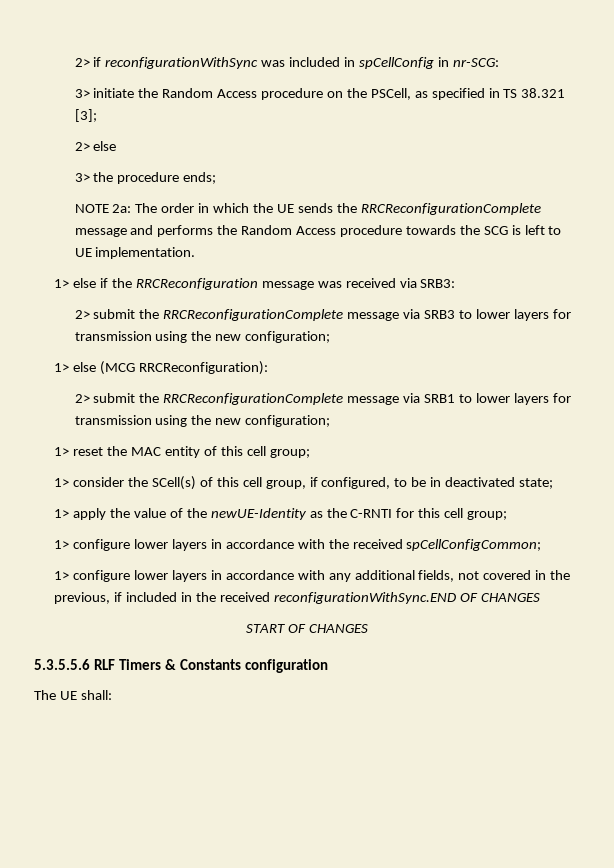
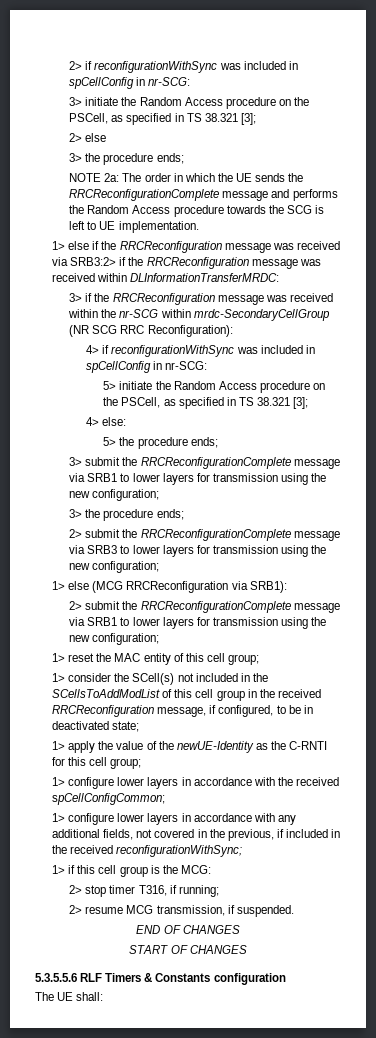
[420,279,456,288] SRB3: -> [70,257,321,269] [52,273,280,282] [69,293,333,305] [68,309,330,321] [69,325,233,337] [86,345,315,357] [86,361,208,373] [103,381,326,393] [103,397,309,409] [86,417,127,426] [103,437,218,449] [69,457,340,469] [69,473,327,485] [69,489,160,501] [69,509,184,521] SRB3:2> if the RRCReconfiguration message was received within DLInformationTransferMRDC: // 3> if the RRCReconfiguration message was received within the nr-SCG within mrdc-SecondaryCellGroup (NR SCG RRC Reconfiguration): // 4> if reconfigurationWithSync was included in spCellConfig in nr-SCG: // 5> initiate the Random Access procedure on the PSCell, as specified in TS 38.321 [3]; // 4> else: // 5> the procedure ends; // 3> submit the RRCReconfigurationComplete message via SRB1 to lower layers for transmission using the new configuration; // 3> the procedure ends;
[139,361,269,375] RRCReconfiguration): -> [126,581,287,593] RRCReconfiguration via SRB1):
[199,477,306,489] of this cell group, -> [177,673,268,682] [52,689,321,701] [52,705,207,717] not included in the SCellsToAddModList of this cell group in the received RRCReconfiguration message,
[273,592,456,604] reconfigurationWithSync.END -> [116,845,243,857] [52,865,211,877] [69,885,219,897] [69,905,294,917] [136,925,161,934] reconfigurationWithSync; // 1> if this cell group is the MCG: // 2> stop timer T316, if running; // 2> resume MCG transmission, if suspended. // END

